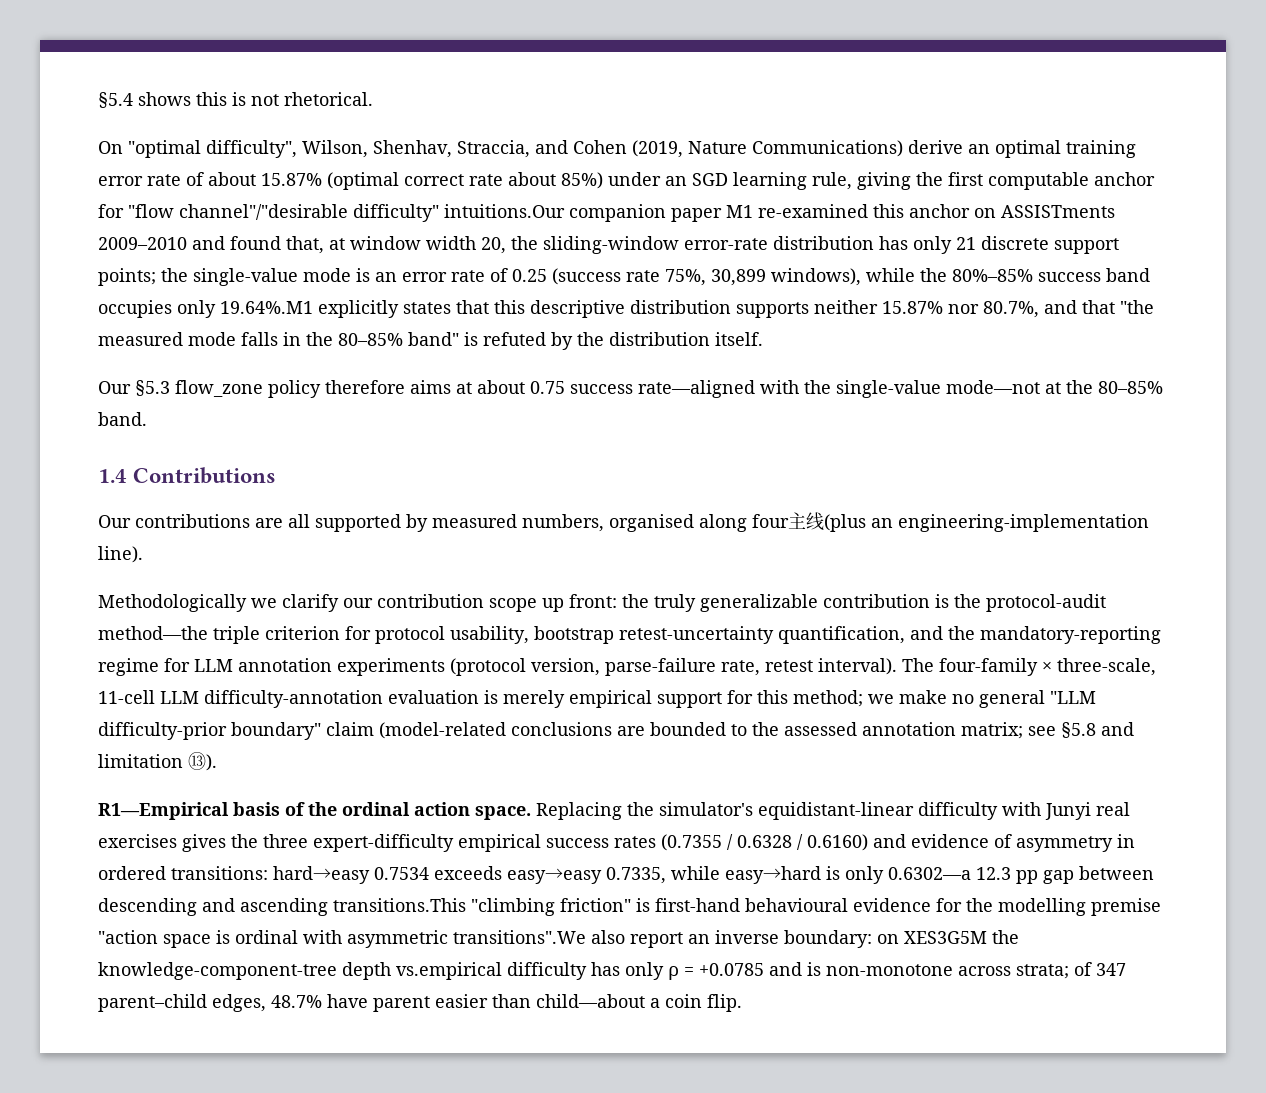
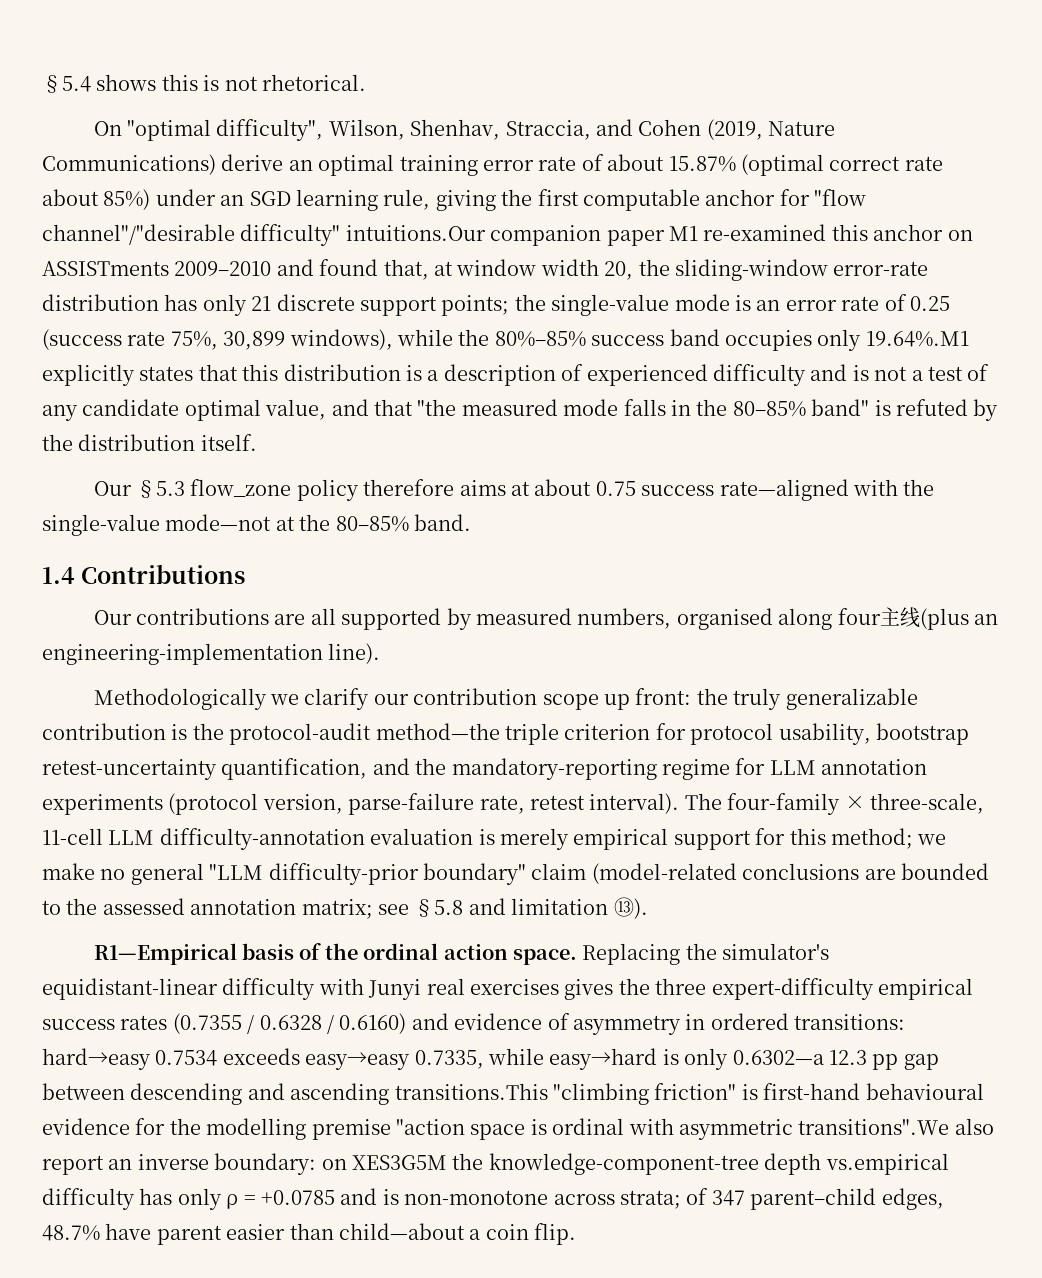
[530,300,1039,318] descriptive distribution supports neither 15.87% nor 80.7%, -> [283,364,990,386] [42,399,327,421] distribution is a description of experienced difficulty and is not a test of any candidate optimal value,

